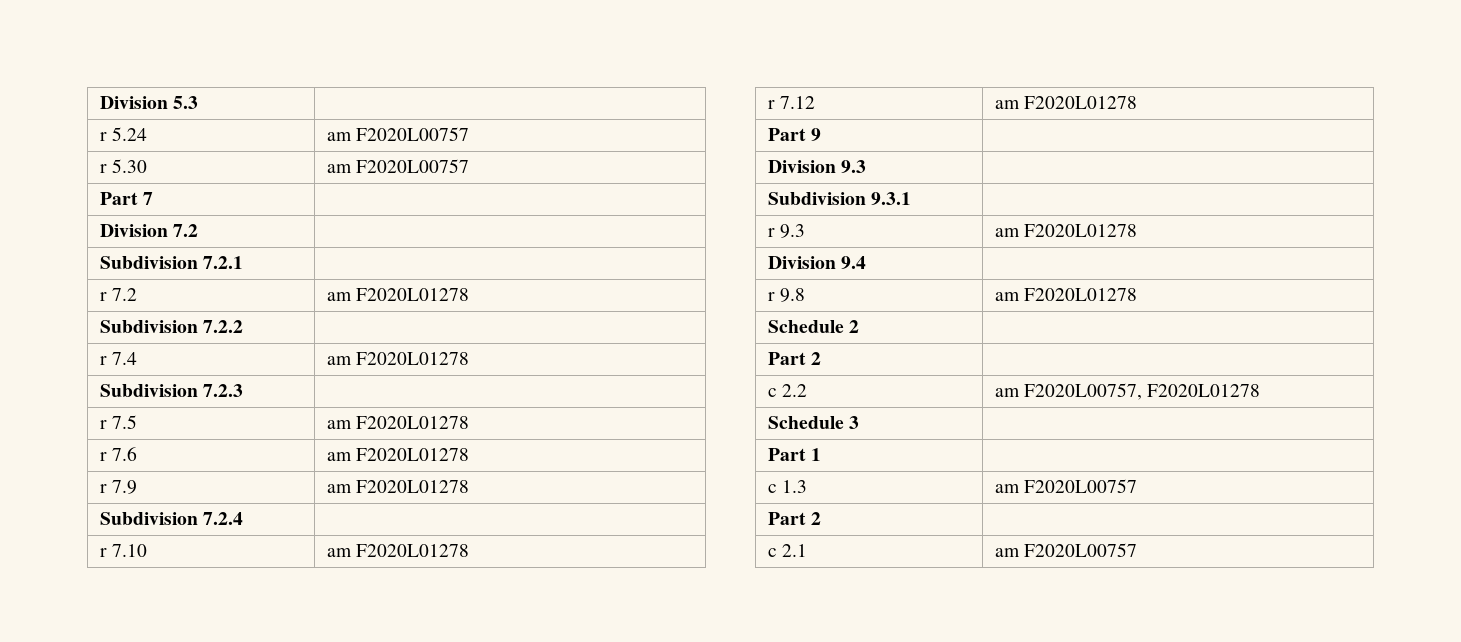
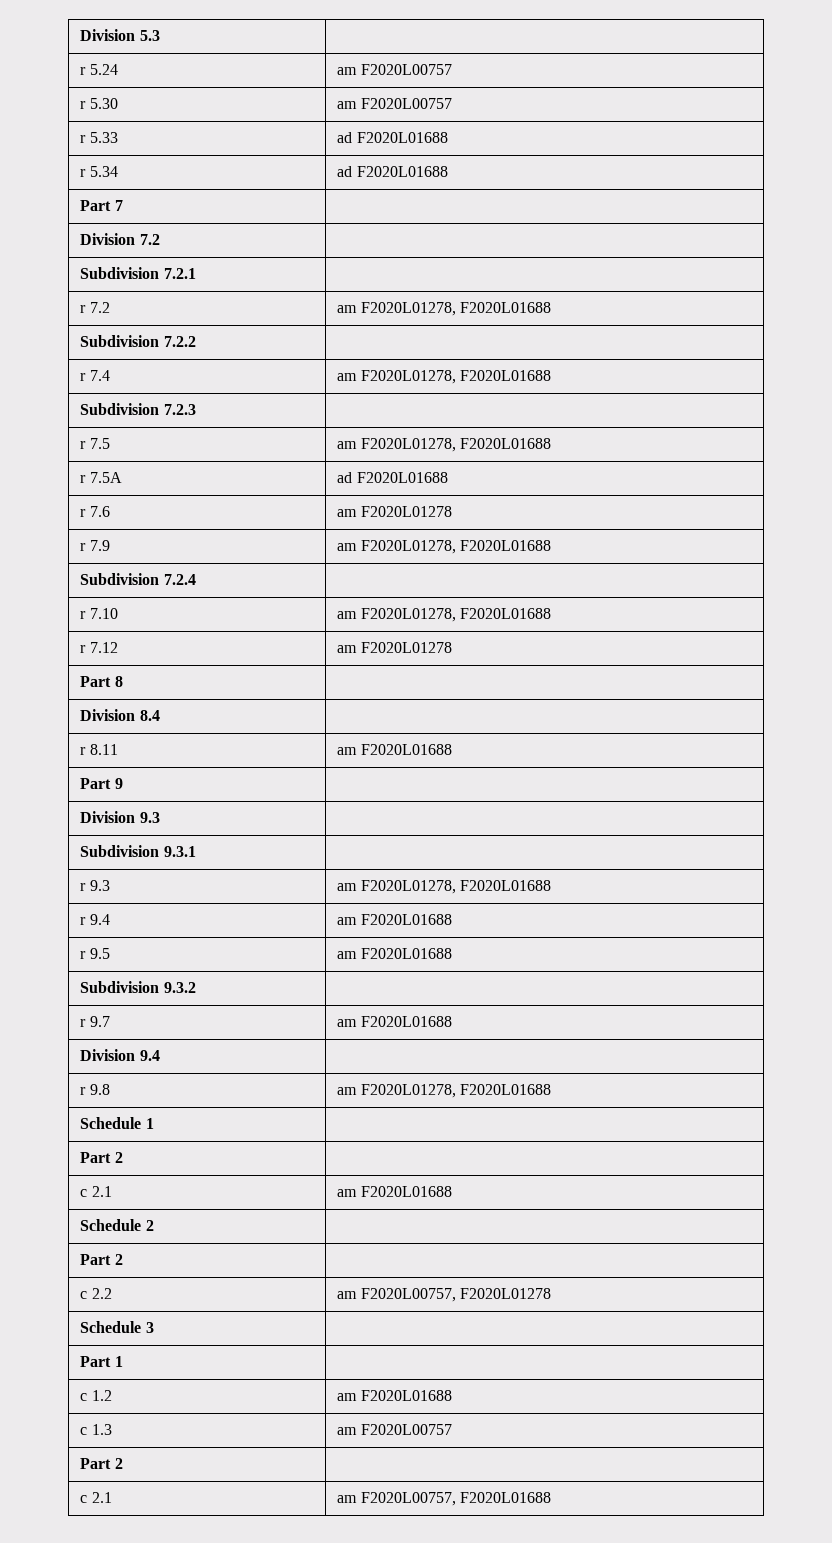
(470, 166) none -> [80,132,118,143] [337,132,448,143] [80,166,118,177] [337,166,448,177] // r 5.33 | ad F2020L01688 // r 5.34 | ad F2020L01688
[356,288,470,301] F2020L01278 -> [360,302,552,316] F2020L01278, F2020L01688
[356,352,470,365] F2020L01278 -> [360,370,552,384] F2020L01278, F2020L01688
[356,416,470,429] F2020L01278 -> [360,438,552,452] [80,472,122,483] [337,472,448,483] F2020L01278, F2020L01688 // r 7.5A | ad F2020L01688
[356,480,470,493] F2020L01278 -> [360,540,552,554] F2020L01278, F2020L01688
[356,544,470,557] F2020L01278 -> [360,608,552,622] F2020L01278, F2020L01688
(1138, 102) none -> [80,676,123,687] [80,709,160,721] [80,744,118,755] [337,744,452,755] // Part 8 | // Division 8.4 | // r 8.11 | am F2020L01688
[1024,224,1138,237] F2020L01278 -> [360,880,552,894] [80,914,110,925] [337,914,452,925] [80,948,110,959] [337,948,452,959] [80,981,196,993] [80,1016,110,1027] [337,1016,452,1027] F2020L01278, F2020L01688 // r 9.4 | am F2020L01688 // r 9.5 | am F2020L01688 // Subdivision 9.3.2 | // r 9.7 | am F2020L01688
[1024,288,1138,301] F2020L01278 -> [360,1084,552,1098] [80,1117,154,1129] [80,1152,123,1163] [80,1186,112,1197] [337,1186,452,1197] F2020L01278, F2020L01688 // Schedule 1 | // Part 2 | // c 2.1 | am F2020L01688
(822, 454) none -> [80,1390,112,1401] [337,1390,452,1401] // c 1.2 | am F2020L01688
[1024,543,1138,557] F2020L00757 -> [360,1492,552,1506] F2020L00757, F2020L01688

